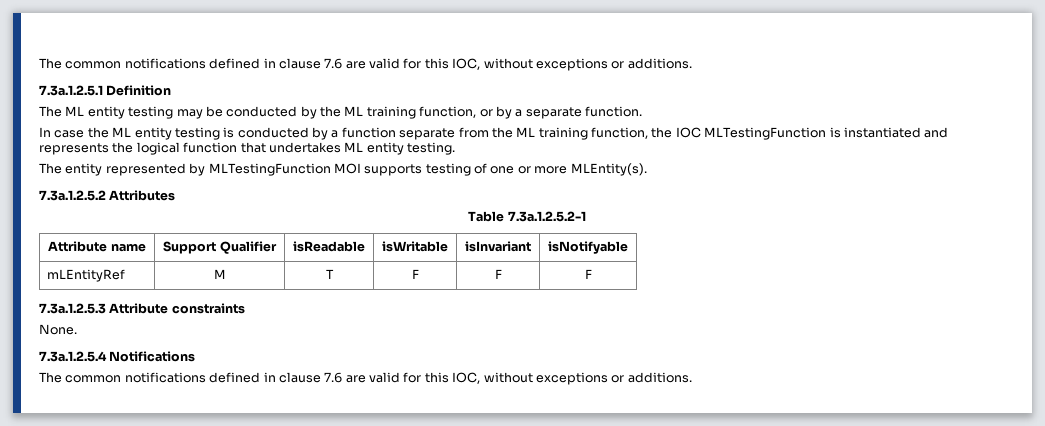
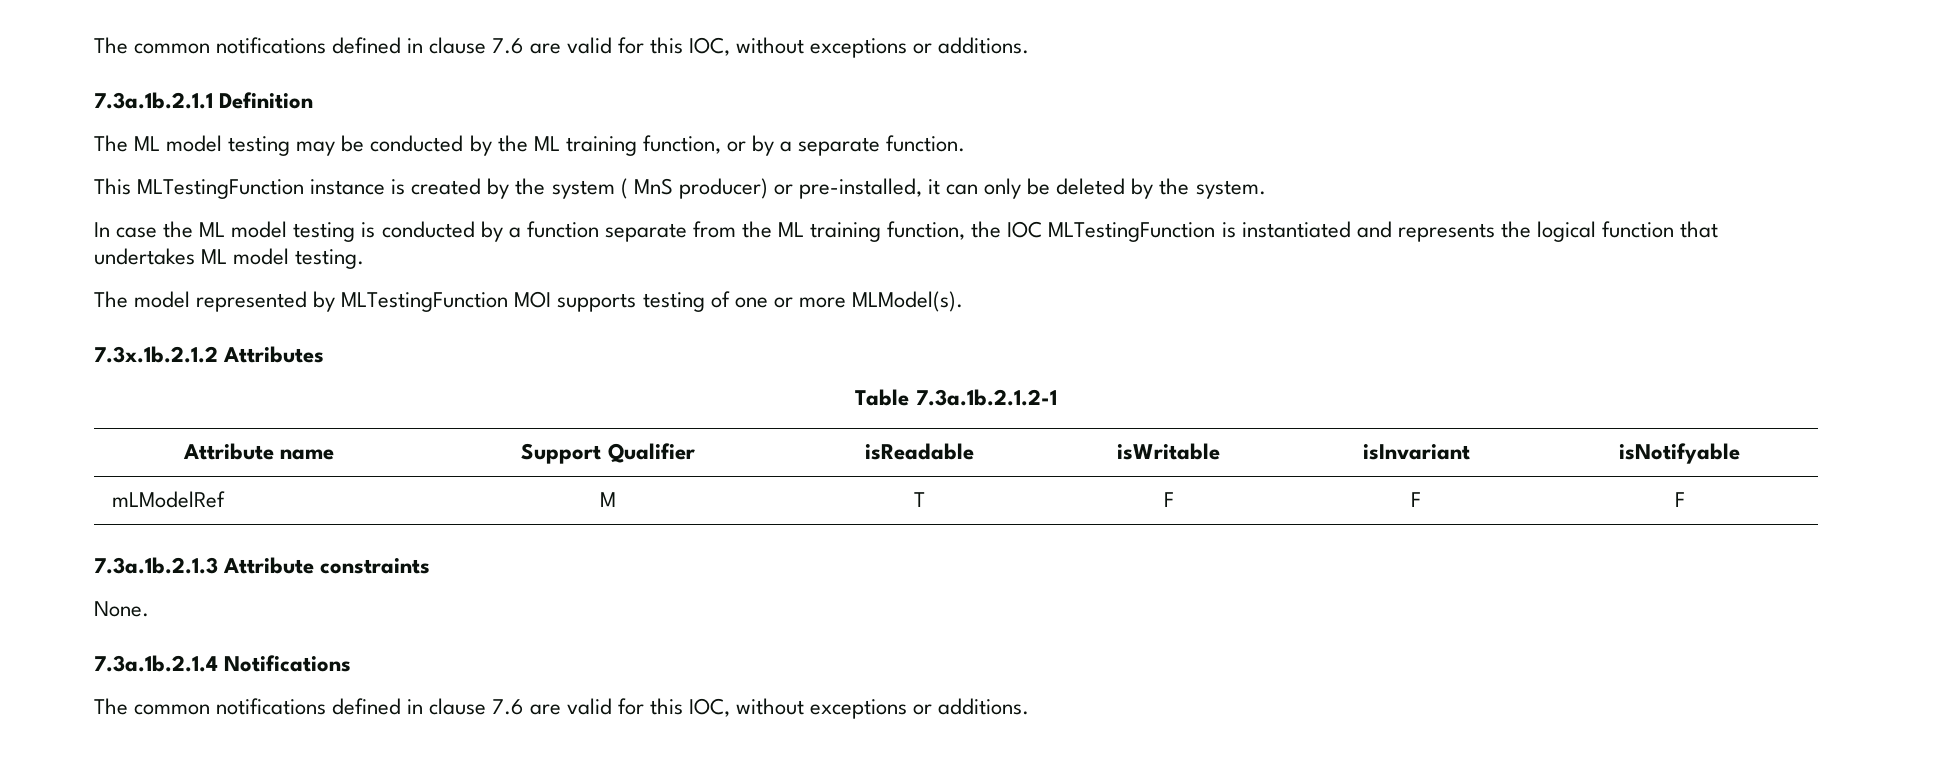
[39,85,103,96] 7.3a.1.2.5.1 -> [94,92,213,109] 7.3a.1b.2.1.1
[87,106,125,119] entity -> [166,135,223,152] model
(642, 111) none -> [94,178,1266,199] // This MLTestingFunction instance is created by the system ( MnS producer) or pre-installed, it can only be deleted by the system.
[134,127,172,140] entity -> [231,221,288,238] model
[366,142,404,155] entity -> [233,248,290,265] model
[65,163,103,176] entity -> [134,291,191,308] model
[570,163,647,176] [39,190,106,201] MLEntity(s). // 7.3a.1.2.5.2 -> [851,291,963,312] [94,346,218,363] MLModel(s). // 7.3x.1b.2.1.2
[507,211,586,222] 7.3a.1.2.5.2-1 -> [915,389,1057,406] 7.3a.1b.2.1.2-1
[46,269,125,282] mLEntityRef -> [111,491,225,508] mLModelRef
[39,303,106,314] 7.3a.1.2.5.3 -> [94,557,218,574] 7.3a.1b.2.1.3
[39,351,107,362] 7.3a.1.2.5.4 -> [94,655,218,672] 7.3a.1b.2.1.4

